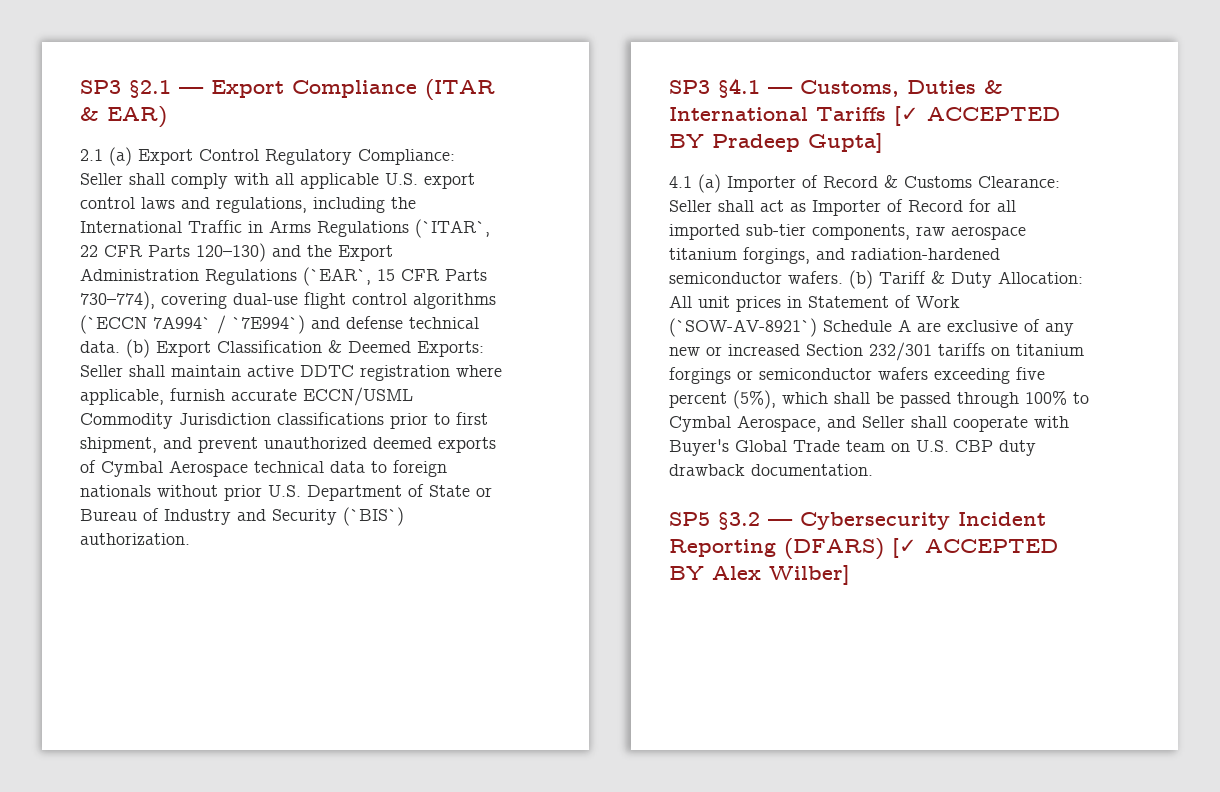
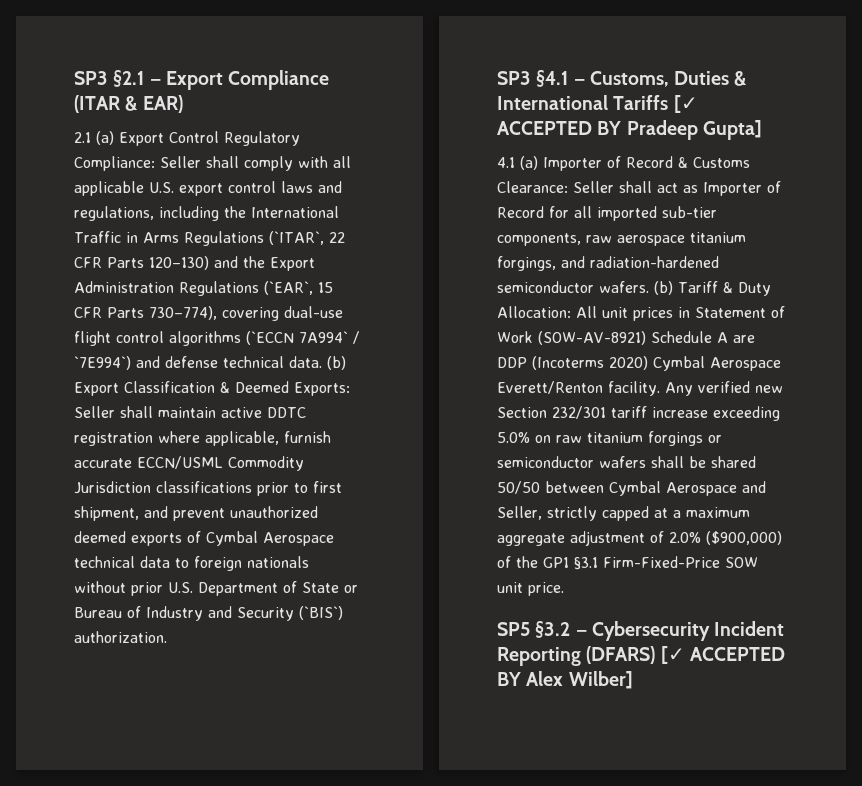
[669,318,817,337] (`SOW-AV-8921`) -> [538,331,646,345] (SOW-AV-8921)
[947,319,1074,336] [669,342,1010,361] exclusive of any new or increased Section 232/301 tariffs on -> [497,356,781,371] [497,381,783,396] [497,406,780,421] [497,432,582,443] DDP (Incoterms 2020) Cymbal Aerospace Everett/Renton facility. Any verified new Section 232/301 tariff increase exceeding 5.0% on raw
[934,367,1045,384] [669,390,1089,409] [669,415,1069,432] [669,439,1036,456] [669,464,873,476] exceeding five percent (5%), which shall be passed through 100% to Cymbal Aerospace, and Seller shall cooperate with Buyer's Global Trade team on U.S. CBP duty drawback documentation. -> [651,456,756,468] [497,481,766,496] [497,506,750,521] [497,531,782,546] [497,556,758,570] [497,582,564,596] shall be shared 50/50 between Cymbal Aerospace and Seller, strictly capped at a maximum aggregate adjustment of 2.0% ($900,000) of the GP1 §3.1 Firm-Fixed-Price SOW unit price.

